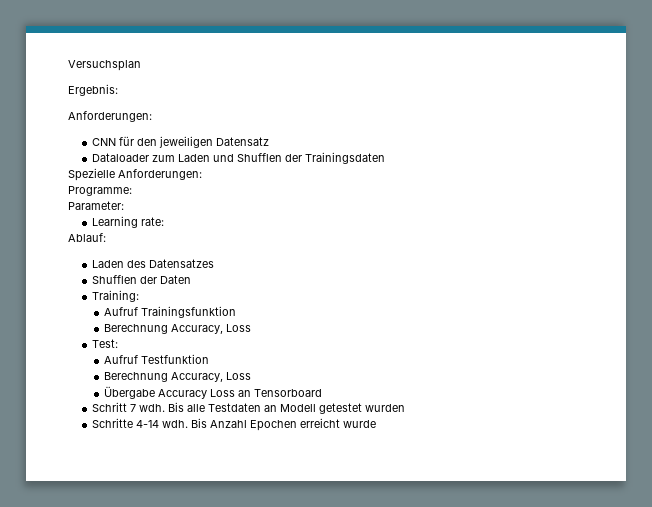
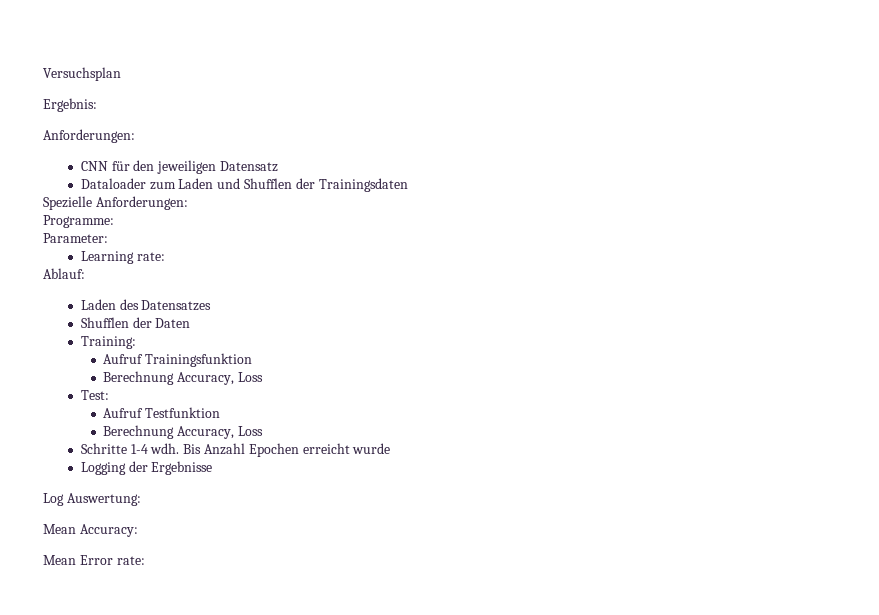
[104,386,323,399] [92,402,406,414] // Übergabe Accuracy Loss an Tensorboard // Schritt 7 wdh. Bis alle Testdaten an Modell getestet wurden -> (263, 431) none
[136,420,160,428] 4-14 -> [130,444,148,454] 1-4
(377, 424) none -> [80,461,213,475] [43,493,141,506] [43,524,138,537] [43,555,145,565] // Logging der Ergebnisse // Log Auswertung: // Mean Accuracy: // Mean Error rate:

